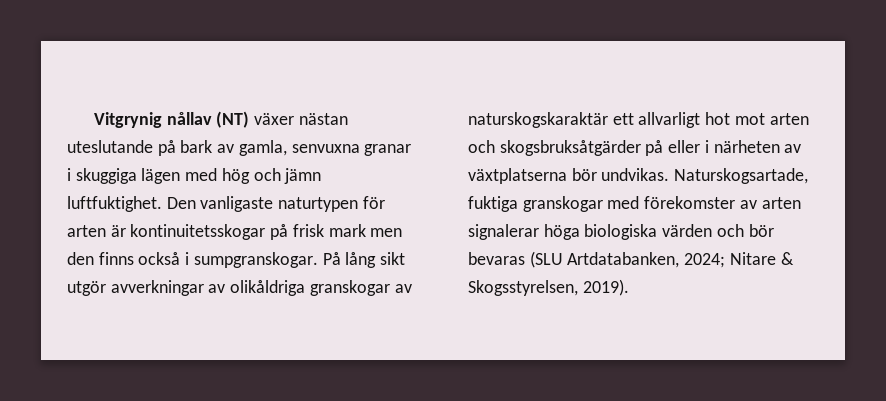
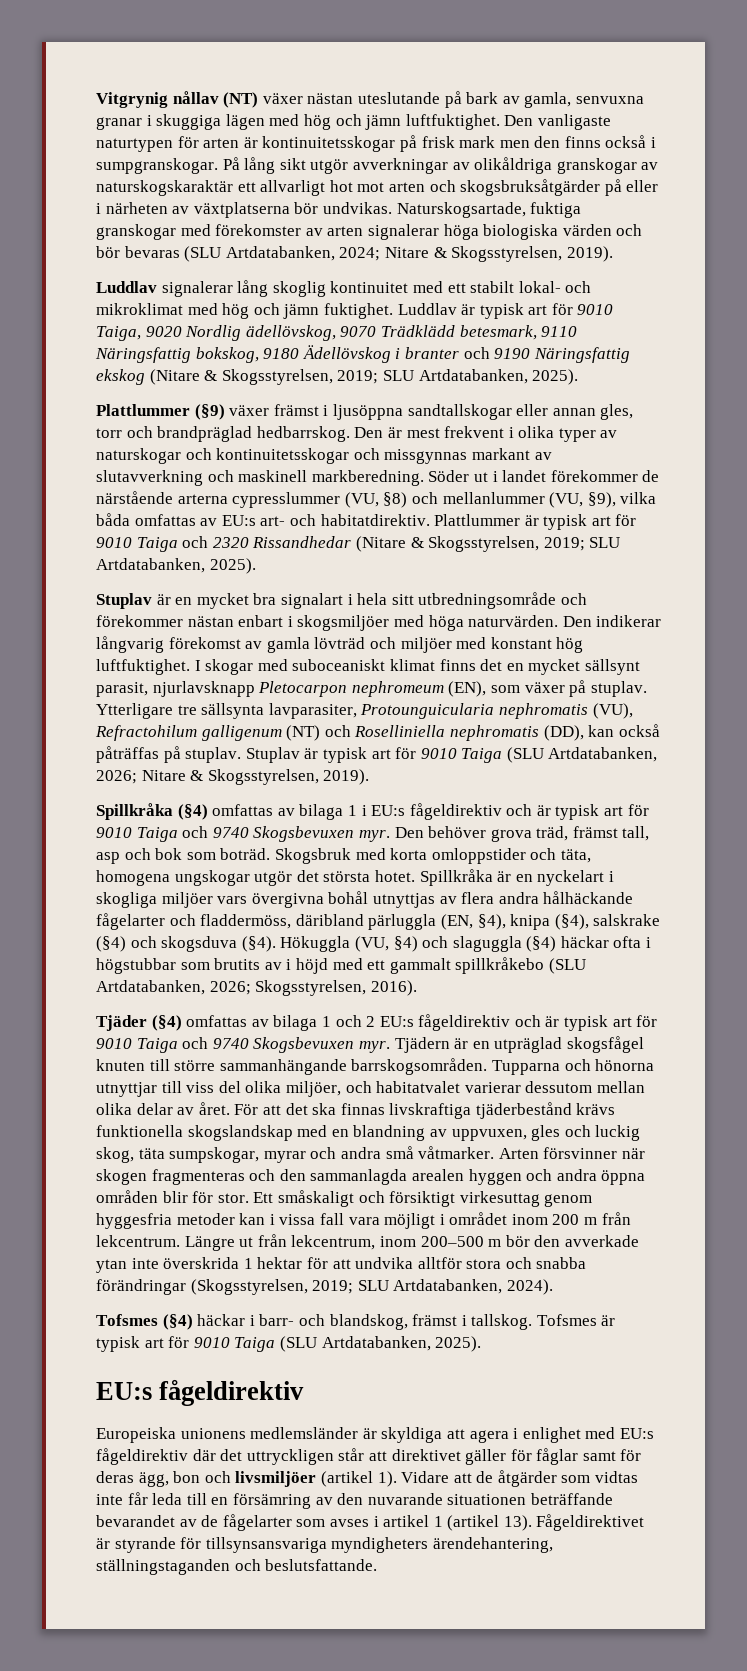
(629, 287) none -> [96,280,592,297] [96,303,614,319] [96,325,578,341] [95,345,630,363] [96,369,579,385] [96,404,634,420] [96,426,618,442] [96,448,552,464] [96,470,660,486] [96,491,657,508] [96,513,637,530] [96,536,621,552] [96,558,256,574] [96,592,587,609] [96,615,662,631] [96,636,584,653] [96,659,640,675] [96,680,647,697] [96,703,633,719] [95,724,660,741] [96,746,658,763] [96,769,370,785] [96,803,649,820] [96,826,650,842] [96,848,591,864] [96,869,614,886] [96,891,634,908] [96,913,661,930] [96,936,652,952] [96,957,586,974] [96,980,417,996] [96,1014,658,1031] [96,1036,644,1053] [96,1058,655,1075] [96,1081,645,1097] [96,1102,616,1119] [96,1125,641,1141] [96,1146,645,1163] [96,1169,646,1185] [96,1190,593,1207] [96,1212,631,1229] [96,1234,639,1251] [96,1257,587,1273] [96,1279,553,1295] [96,1314,616,1330] [96,1336,482,1352] [96,1379,305,1406] [96,1427,654,1443] [96,1448,642,1465] [96,1470,639,1487] [96,1492,613,1509] [96,1514,645,1531] [96,1537,553,1553] [96,1559,378,1575] // Luddlav signalerar lång skoglig kontinuitet med ett stabilt lokal- och mikroklimat med hög och jämn fuktighet. Luddlav är typisk art för 9010 Taiga, 9020 Nordlig ädellövskog, 9070 Trädklädd betesmark, 9110 Näringsfattig bokskog, 9180 Ädellövskog i branter och 9190 Näringsfattig ekskog (Nitare & Skogsstyrelsen, 2019; SLU Artdatabanken, 2025). // Plattlummer (§9) växer främst i ljusöppna sandtallskogar eller annan gles, torr och brandpräglad hedbarrskog. Den är mest frekvent i olika typer av naturskogar och kontinuitetsskogar och missgynnas markant av slutavverkning och maskinell markberedning. Söder ut i landet förekommer de närstående arterna cypresslummer (VU, §8) och mellanlummer (VU, §9), vilka båda omfattas av EU:s art- och habitatdirektiv. Plattlummer är typisk art för 9010 Taiga och 2320 Rissandhedar (Nitare & Skogsstyrelsen, 2019; SLU Artdatabanken, 2025). // Stuplav är en mycket bra signalart i hela sitt utbredningsområde och förekommer nästan enbart i skogsmiljöer med höga naturvärden. Den indikerar långvarig förekomst av gamla lövträd och miljöer med konstant hög luftfuktighet. I skogar med suboceaniskt klimat finns det en mycket sällsynt parasit, njurlavsknapp Pletocarpon nephromeum (EN), som växer på stuplav. Ytterligare tre sällsynta lavparasiter, Protounguicularia nephromatis (VU), Refractohilum galligenum (NT) och Roselliniella nephromatis (DD), kan också påträffas på stuplav. Stuplav är typisk art för 9010 Taiga (SLU Artdatabanken, 2026; Nitare & Skogsstyrelsen, 2019). // Spillkråka (§4) omfattas av bilaga 1 i EU:s fågeldirektiv och är typisk art för 9010 Taiga och 9740 Skogsbevuxen myr. Den behöver grova träd, främst tall, asp och bok som boträd. Skogsbruk med korta omloppstider och täta, homogena ungskogar utgör det största hotet. Spillkråka är en nyckelart i skogliga miljöer vars övergivna bohål utnyttjas av flera andra hålhäckande fågelarter och fladdermöss, däribland pärluggla (EN, §4), knipa (§4), salskrake (§4) och skogsduva (§4). Hökuggla (VU, §4) och slaguggla (§4) häckar ofta i högstubbar som brutits av i höjd med ett gammalt spillkråkebo (SLU Artdatabanken, 2026; Skogsstyrelsen, 2016). // Tjäder (§4) omfattas av bilaga 1 och 2 EU:s fågeldirektiv och är typisk art för 9010 Taiga och 9740 Skogsbevuxen myr. Tjädern är en utpräglad skogsfågel knuten till större sammanhängande barrskogsområden. Tupparna och hönorna utnyttjar till viss del olika miljöer, och habitatvalet varierar dessutom mellan olika delar av året. För att det ska finnas livskraftiga tjäderbestånd krävs funktionella skogslandskap med en blandning av uppvuxen, gles och luckig skog, täta sumpskogar, myrar och andra små våtmarker. Arten försvinner när skogen fragmenteras och den sammanlagda arealen hyggen och andra öppna områden blir för stor. Ett småskaligt och försiktigt virkesuttag genom hyggesfria metoder kan i vissa fall vara möjligt i området inom 200 m från lekcentrum. Längre ut från lekcentrum, inom 200–500 m bör den avverkade ytan inte överskrida 1 hektar för att undvika alltför stora och snabba förändringar (Skogsstyrelsen, 2019; SLU Artdatabanken, 2024). // Tofsmes (§4) häckar i barr- och blandskog, främst i tallskog. Tofsmes är typisk art för 9010 Taiga (SLU Artdatabanken, 2025). // EU:s fågeldirektiv // Europeiska unionens medlemsländer är skyldiga att agera i enlighet med EU:s fågeldirektiv där det uttryckligen står att direktivet gäller för fåglar samt för deras ägg, bon och livsmiljöer (artikel 1). Vidare att de åtgärder som vidtas inte får leda till en försämring av den nuvarande situationen beträffande bevarandet av de fågelarter som avses i artikel 1 (artikel 13). Fågeldirektivet är styrande för tillsynsansvariga myndigheters ärendehantering, ställningstaganden och beslutsfattande.

